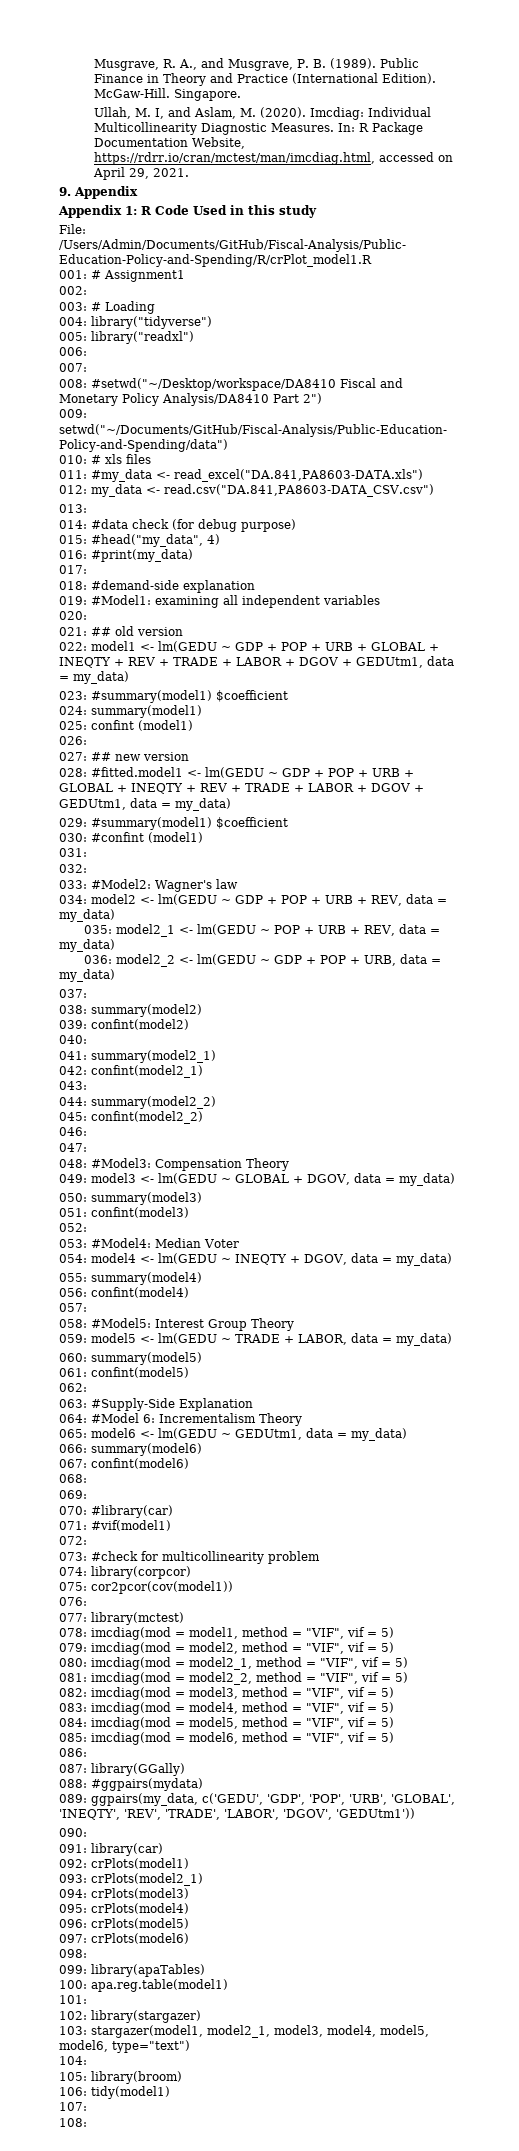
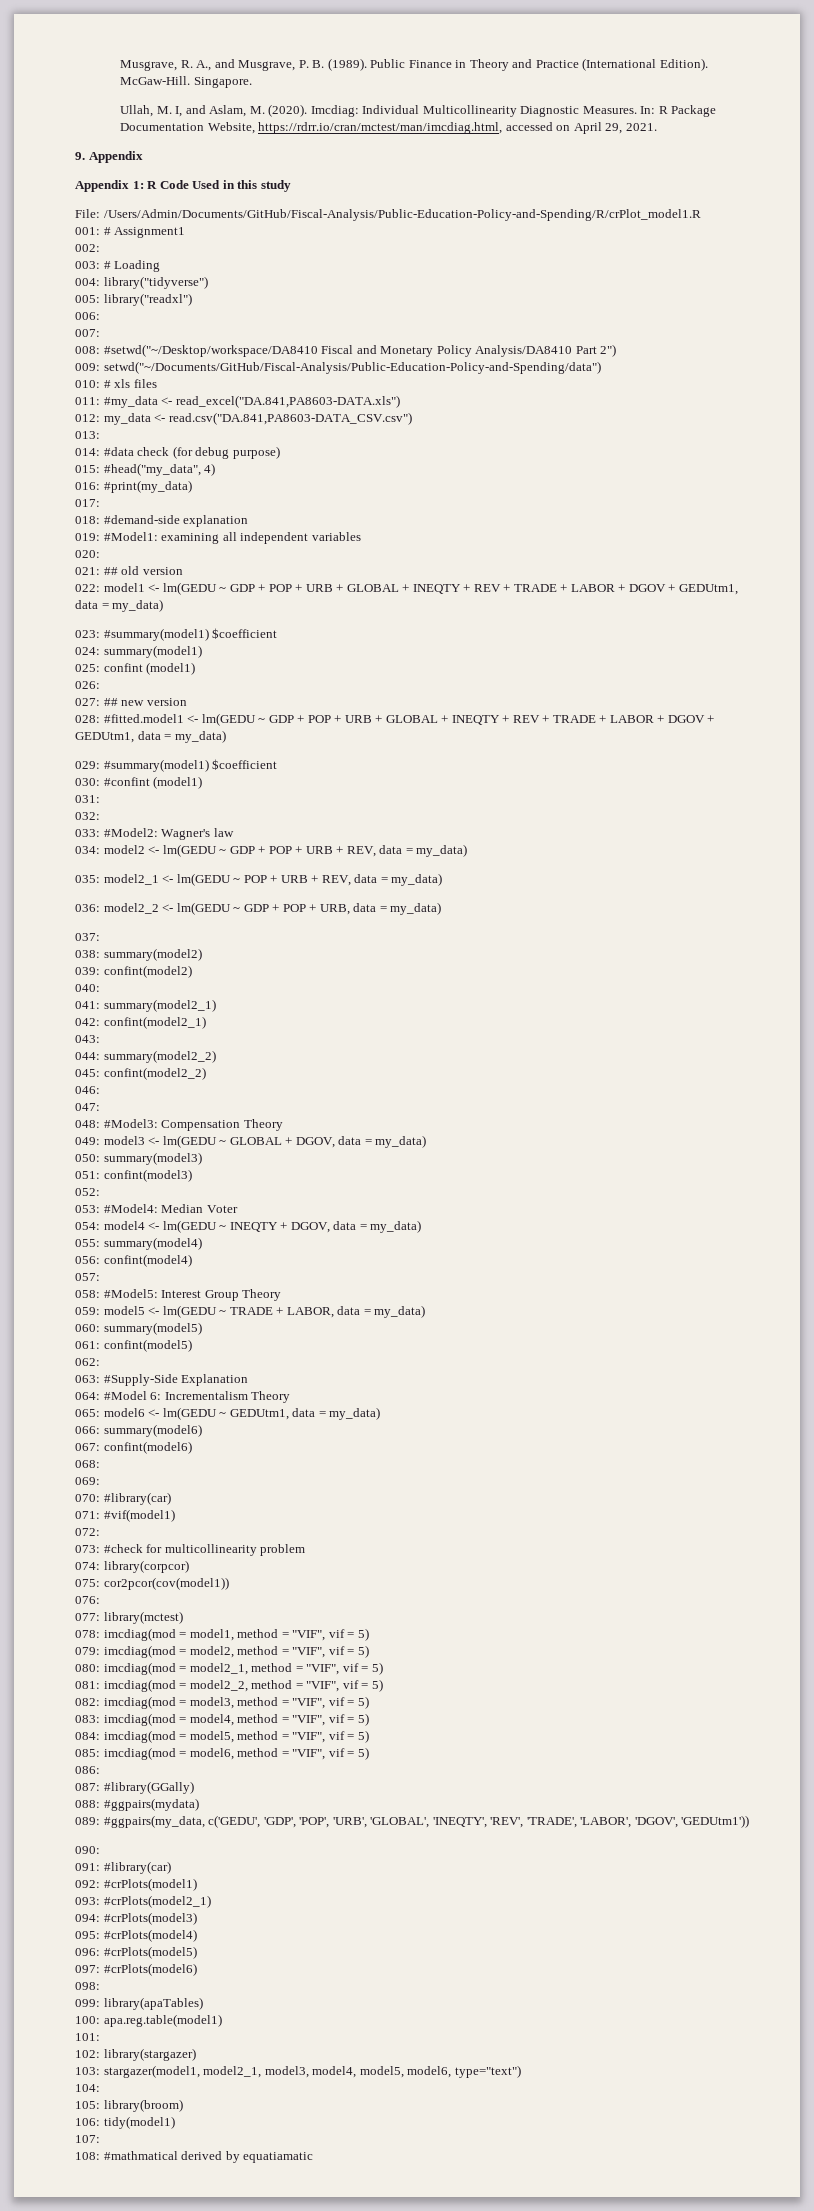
[91,1763,185,1776] library(GGally) -> [103,1781,194,1794] #library(GGally)
[91,1793,198,1806] ggpairs(my_data, -> [103,1815,205,1828] #ggpairs(my_data,
[91,1843,163,1856] library(car) -> [103,1861,171,1874] #library(car)
[91,1858,189,1869] crPlots(model1) -> [103,1878,197,1891] #crPlots(model1)
[91,1873,203,1886] crPlots(model2_1) -> [103,1895,211,1908] #crPlots(model2_1)
[91,1888,189,1899] crPlots(model3) -> [103,1912,197,1925] #crPlots(model3)
[91,1903,189,1914] crPlots(model4) -> [103,1929,197,1942] #crPlots(model4)
[91,1918,189,1929] crPlots(model5) -> [103,1946,197,1959] #crPlots(model5)
[91,1933,189,1944] crPlots(model6) -> [103,1963,197,1976] #crPlots(model6)
(87, 2122) none -> [103,2151,314,2163] #mathmatical derived by equatiamatic

